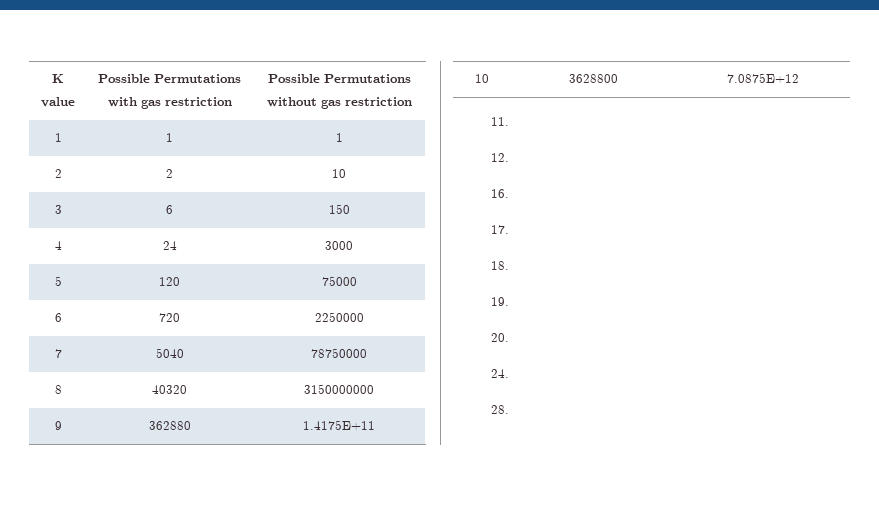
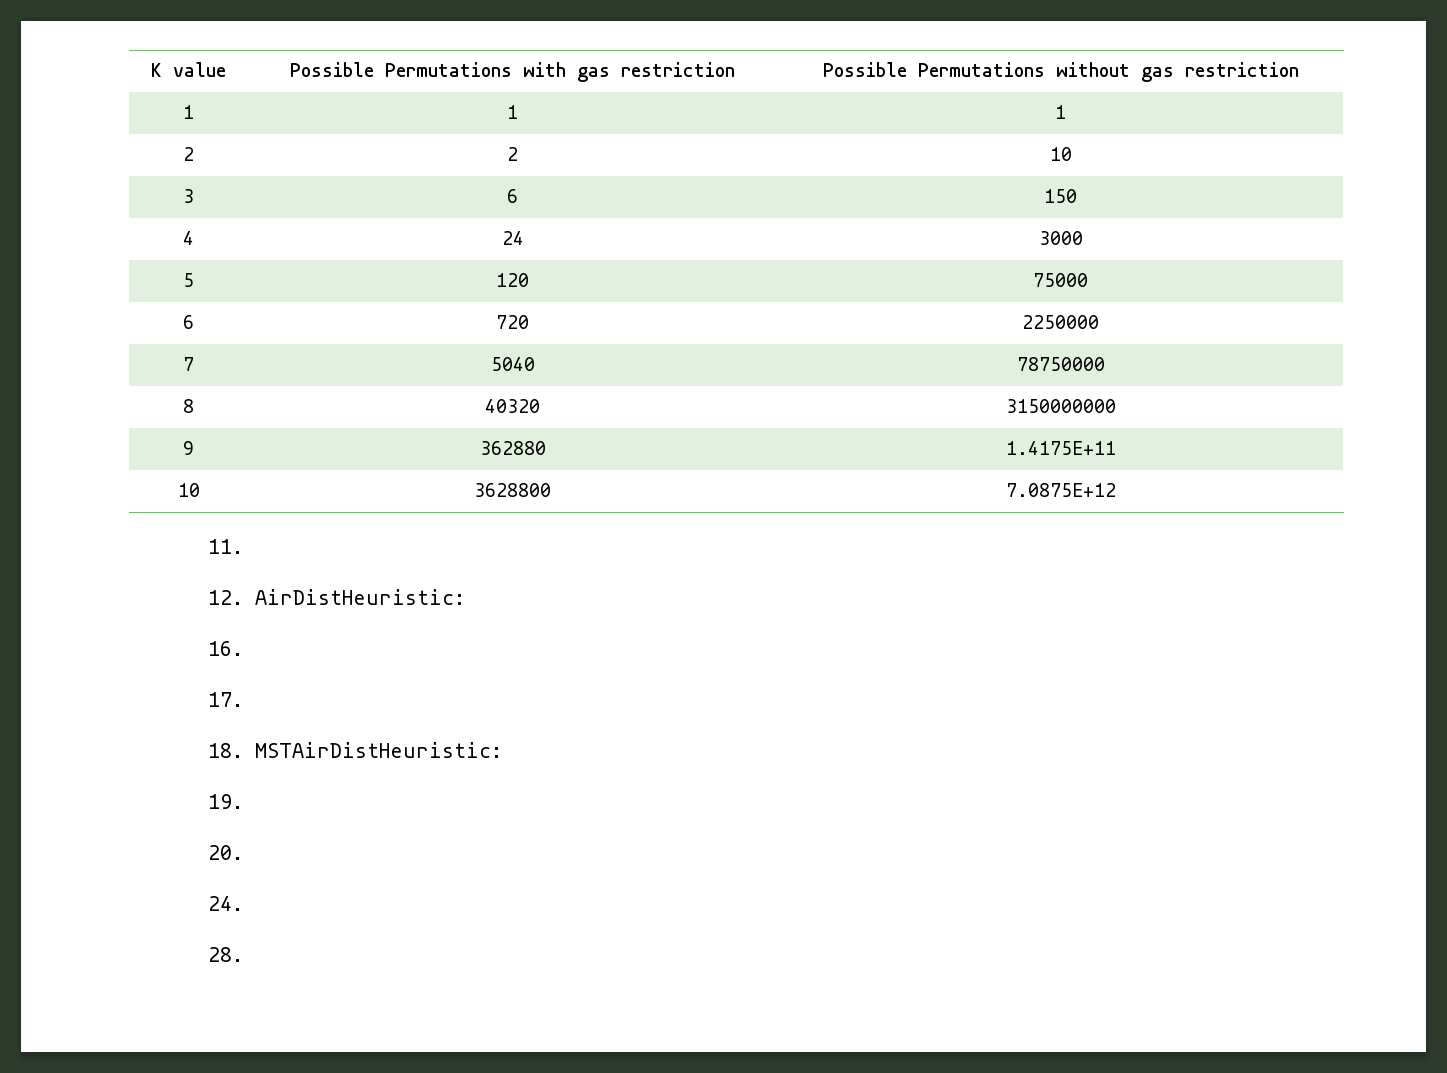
(510, 157) none -> [255,589,466,605] AirDistHeuristic:
(510, 265) none -> [255,742,503,758] MSTAirDistHeuristic:

